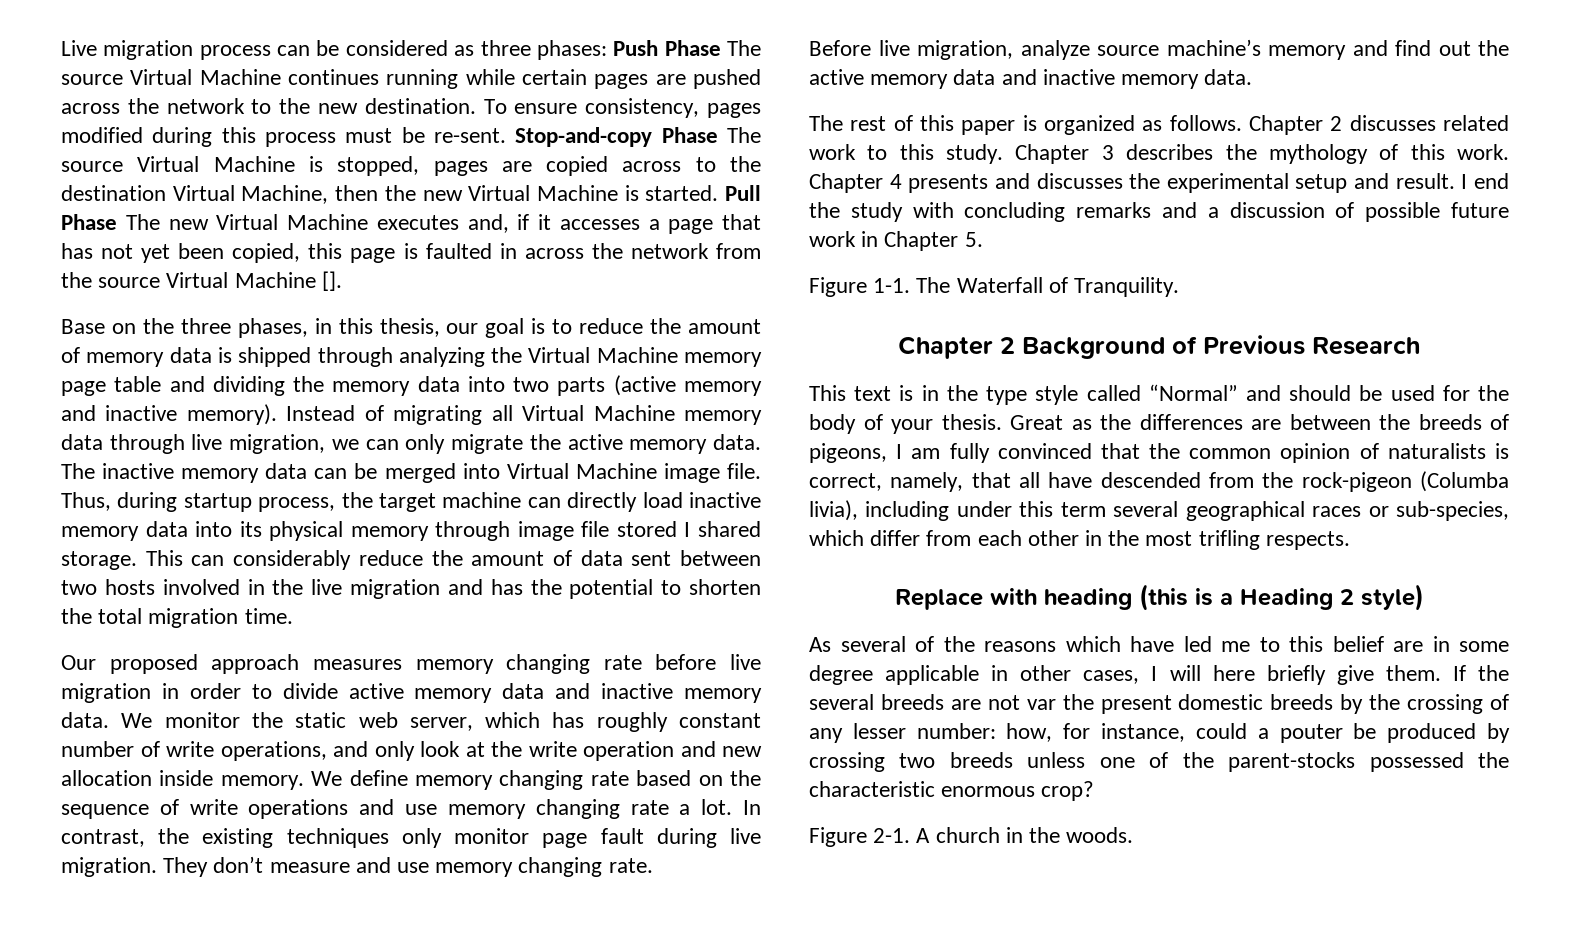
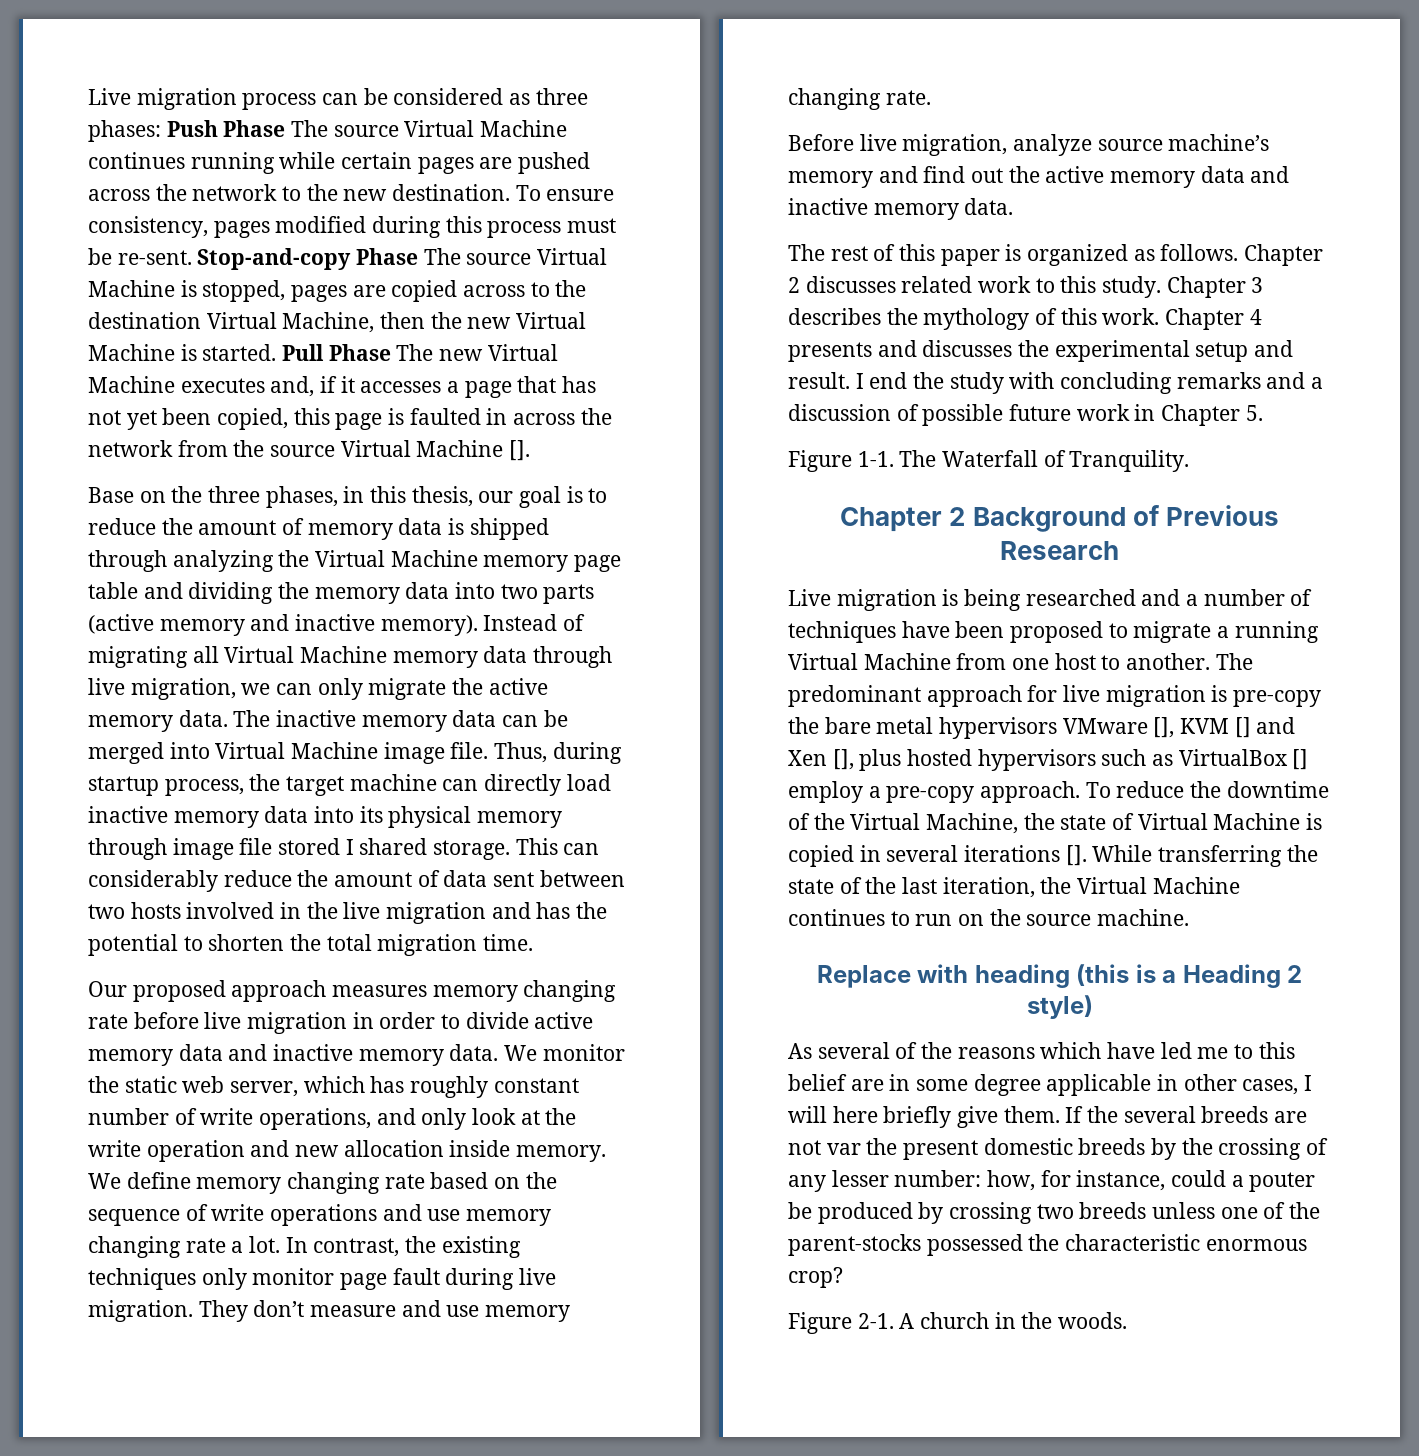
[809,384,1509,405] [809,414,1509,434] [809,443,1509,463] [809,471,1509,492] [809,500,1509,521] [809,530,1350,550] This text is in the type style called “Normal” and should be used for the body of your thesis. Great as the differences are between the breeds of pigeons, I am fully convinced that the common opinion of naturalists is correct, namely, that all have descended from the rock-pigeon (Columba livia), including under this term several geographical races or sub-species, which differ from each other in the most trifling respects. -> [788,589,1313,611] [788,621,1319,643] [788,653,1253,670] [788,685,1322,707] [788,717,1296,739] [788,749,1309,771] [788,781,1329,803] [788,813,1323,834] [788,845,1318,867] [788,877,1240,898] [788,909,1190,926] Live migration is being researched and a number of techniques have been proposed to migrate a running Virtual Machine from one host to another. The predominant approach for live migration is pre-copy the bare metal hypervisors VMware [], KVM [] and Xen [], plus hosted hypervisors such as VirtualBox [] employ a pre-copy approach. To reduce the downtime of the Virtual Machine, the state of Virtual Machine is copied in several iterations []. While transferring the state of the last iteration, the Virtual Machine continues to run on the source machine.

